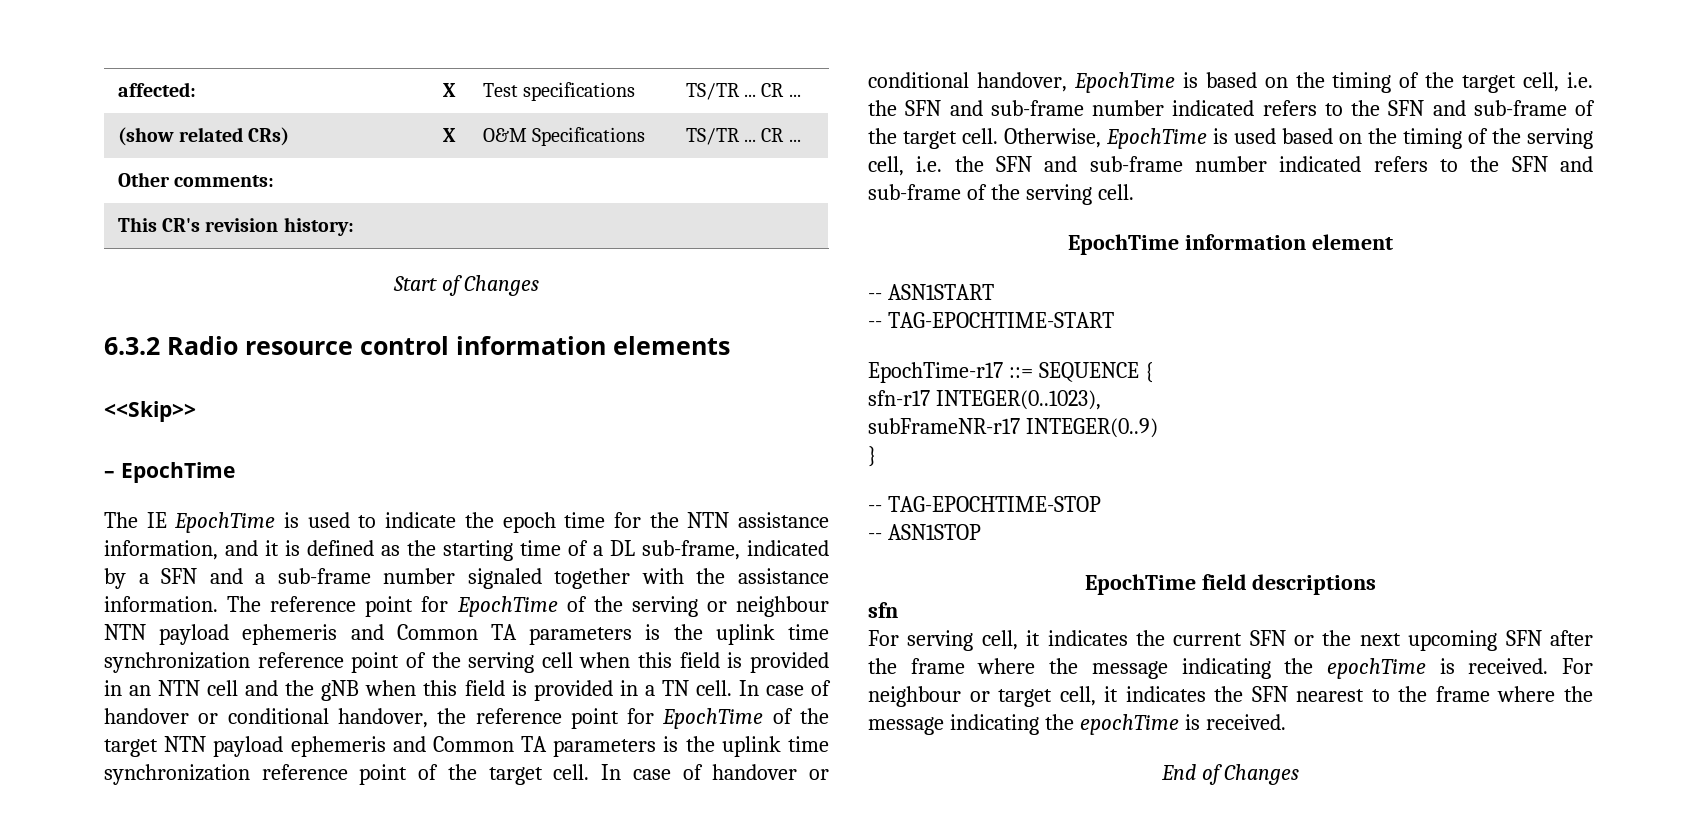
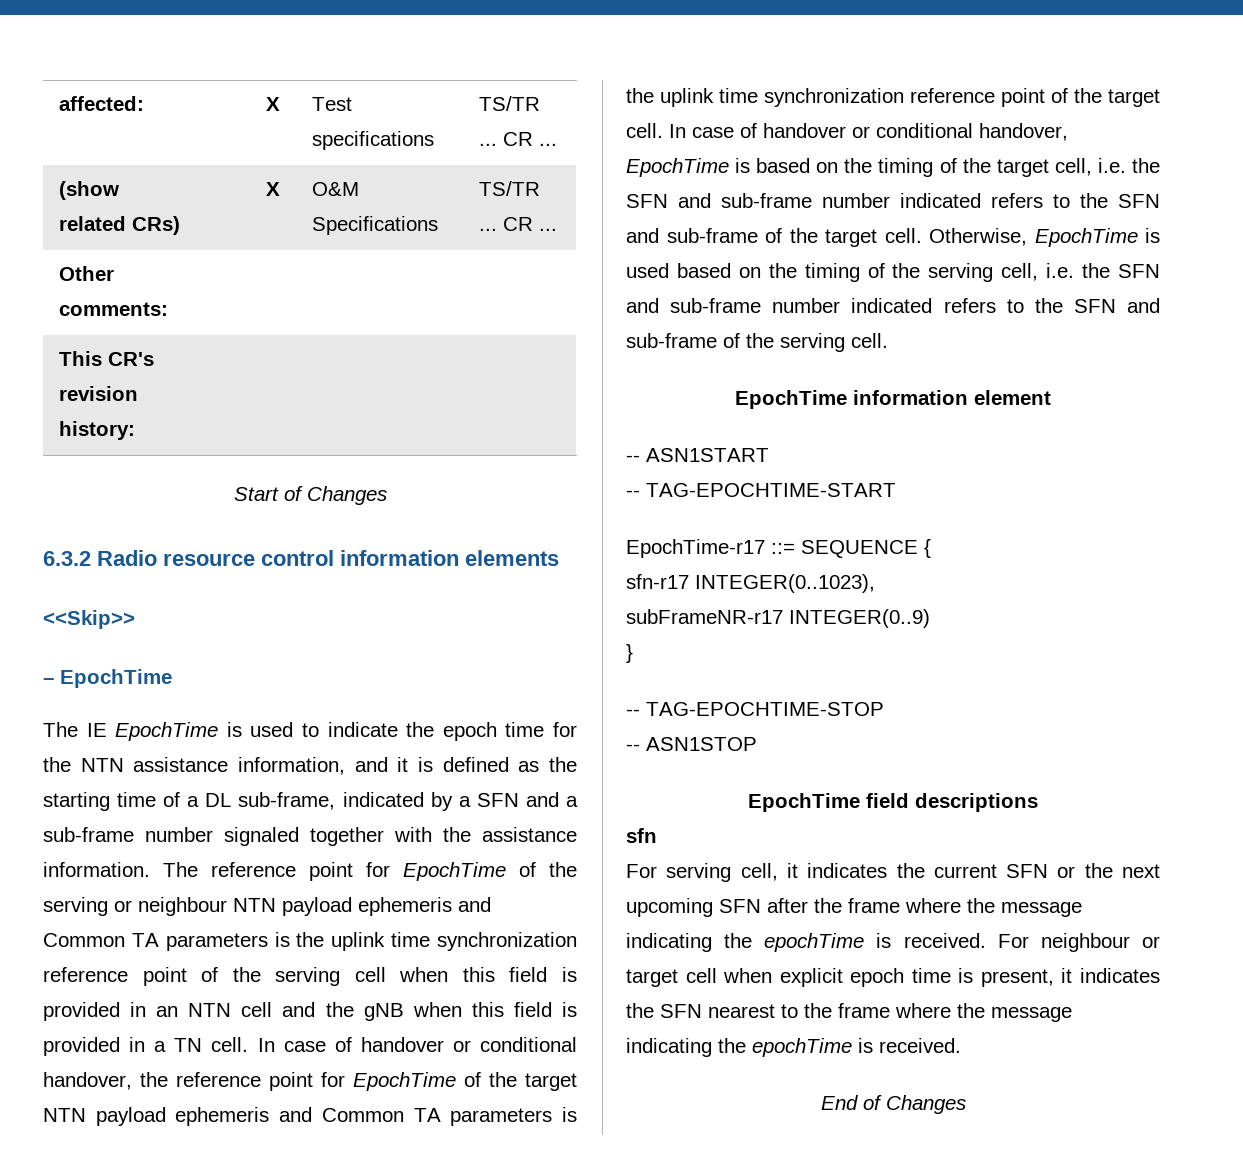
[1059,686,1096,706] cell, -> [685,968,1054,987] cell when explicit epoch time is present,

